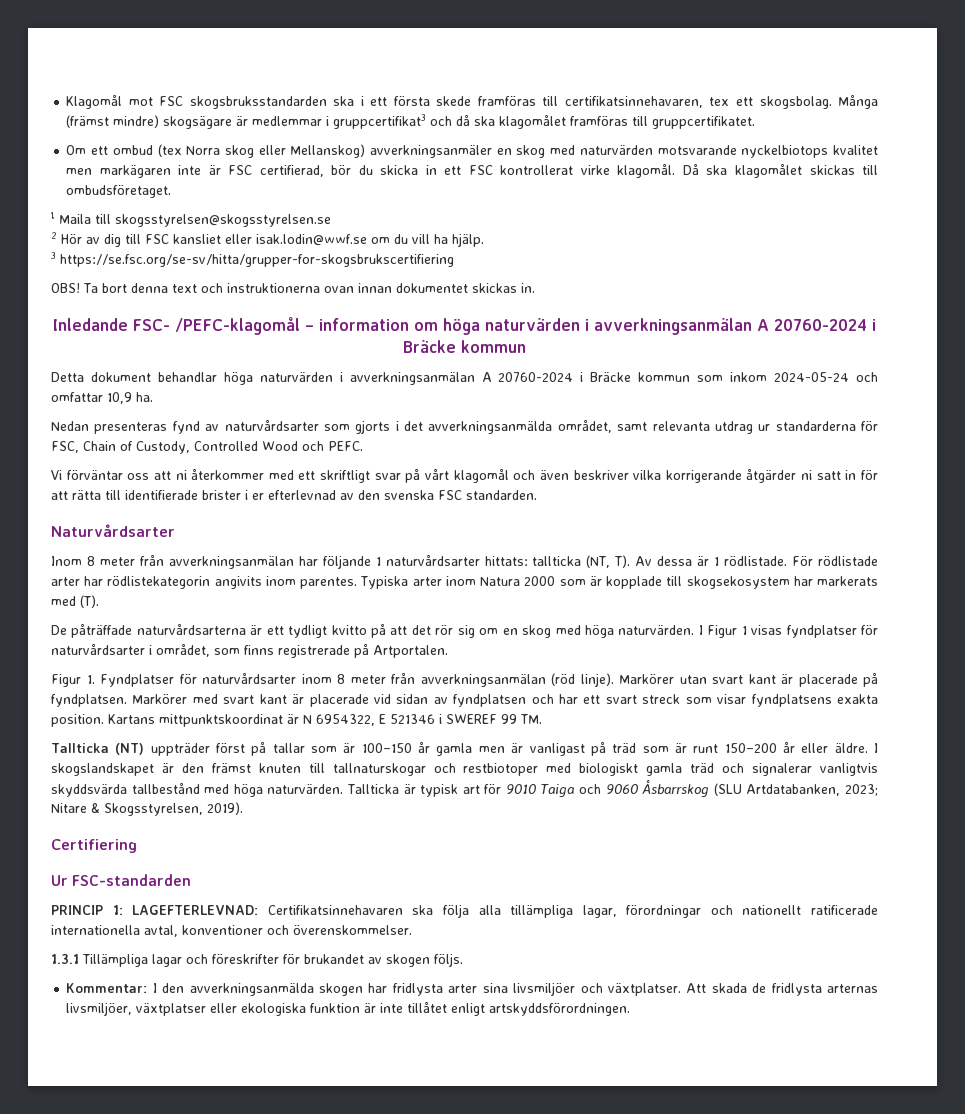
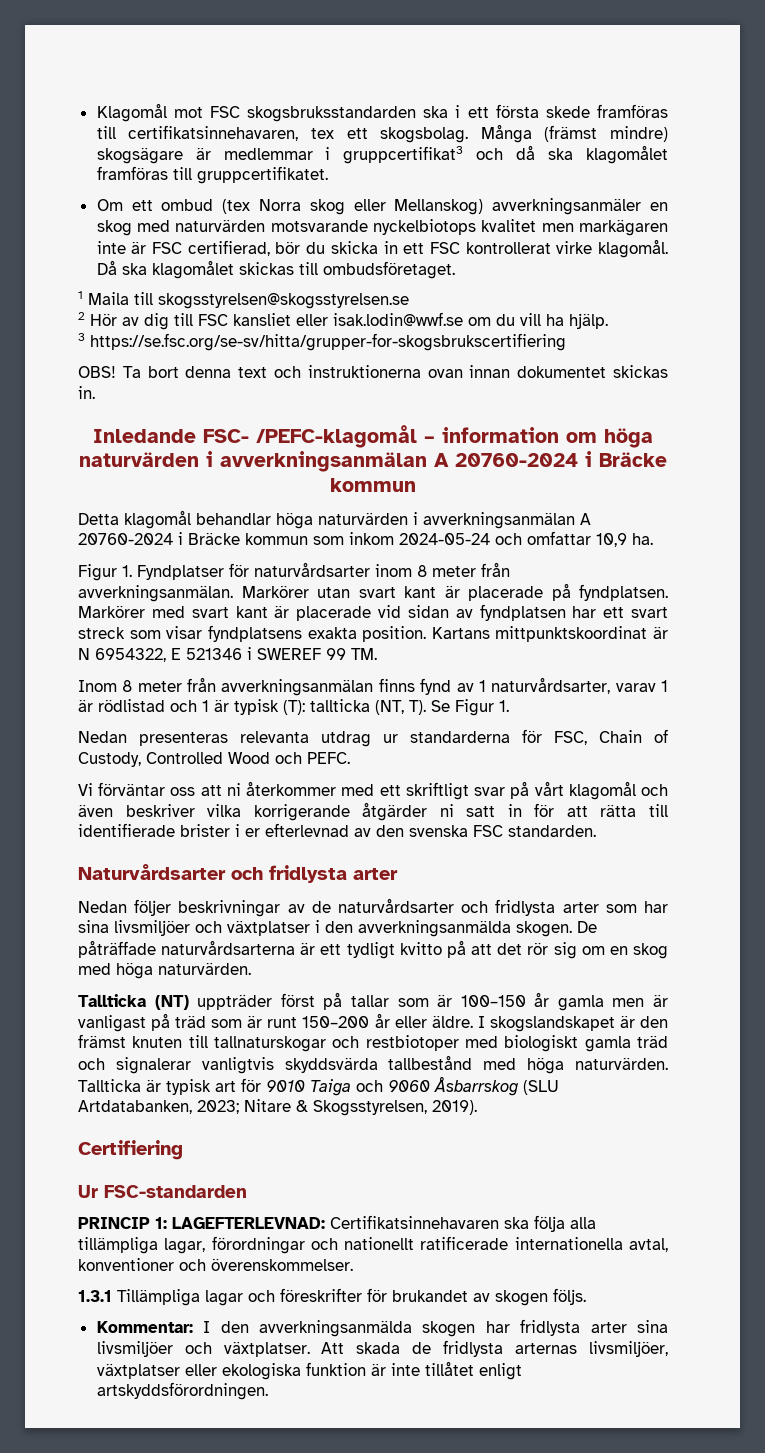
[90,372,151,382] dokument -> [124,510,191,529] klagomål
[51,419,648,434] Nedan presenteras fynd av naturvårdsarter som gjorts i det avverkningsanmälda området, samt -> [78,562,510,581] [78,583,668,602] [78,604,668,621] [78,625,668,642] [78,647,377,662] [78,677,668,696] [78,699,509,716] [78,731,228,746] Figur 1. Fyndplatser för naturvårdsarter inom 8 meter från avverkningsanmälan. Markörer utan svart kant är placerade på fyndplatsen. Markörer med svart kant är placerade vid sidan av fyndplatsen har ett svart streck som visar fyndplatsens exakta position. Kartans mittpunktskoordinat är N 6954322, E 521346 i SWEREF 99 TM. // Inom 8 meter från avverkningsanmälan finns fynd av 1 naturvårdsarter, varav 1 är rödlistad och 1 är typisk (T): tallticka (NT, T). Se Figur 1. // Nedan presenteras
[51,554,878,569] [51,575,879,589] [51,595,99,608] // Inom 8 meter från avverkningsanmälan har följande 1 naturvårdsarter hittats: tallticka (NT, T). Av dessa är 1 rödlistade. För rödlistade arter har rödlistekategorin angivits inom parentes. Typiska arter inom Natura 2000 som är kopplade till skogsekosystem har markerats med (T). // -> [231,865,398,883] [78,898,668,917] [78,920,572,937] och fridlysta arter // Nedan följer beskrivningar av de naturvårdsarter och fridlysta arter som har sina livsmiljöer och växtplatser i den avverkningsanmälda skogen.
[698,624,878,638] [51,643,448,658] [51,672,878,687] [51,693,879,707] [51,714,542,727] I Figur 1 visas fyndplatser för naturvårdsarter i området, som finns registrerade på Artportalen. // Figur 1. Fyndplatser för naturvårdsarter inom 8 meter från avverkningsanmälan (röd linje). Markörer utan svart kant är placerade på fyndplatsen. Markörer med svart kant är placerade vid sidan av fyndplatsen och har ett svart streck som visar fyndplatsens exakta position. Kartans mittpunktskoordinat är N 6954322, E 521346 i SWEREF 99 TM. -> (251, 968) none

